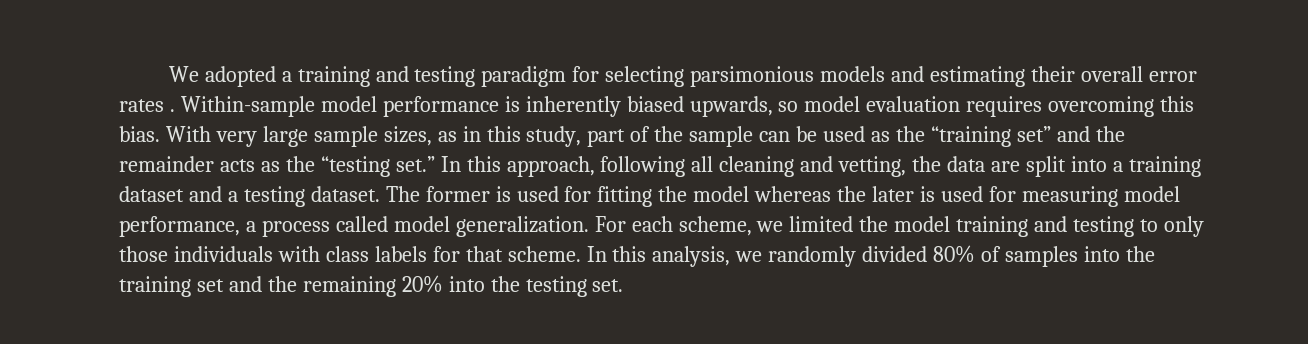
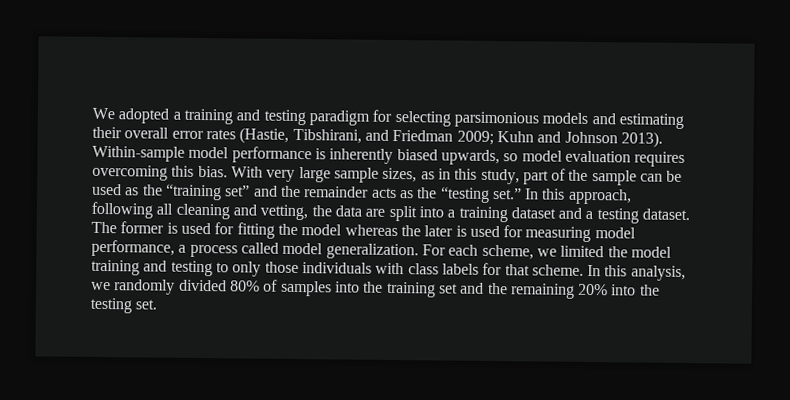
[169,109,175,112] . -> [239,127,663,148] (Hastie, Tibshirani, and Friedman 2009; Kuhn and Johnson 2013).

